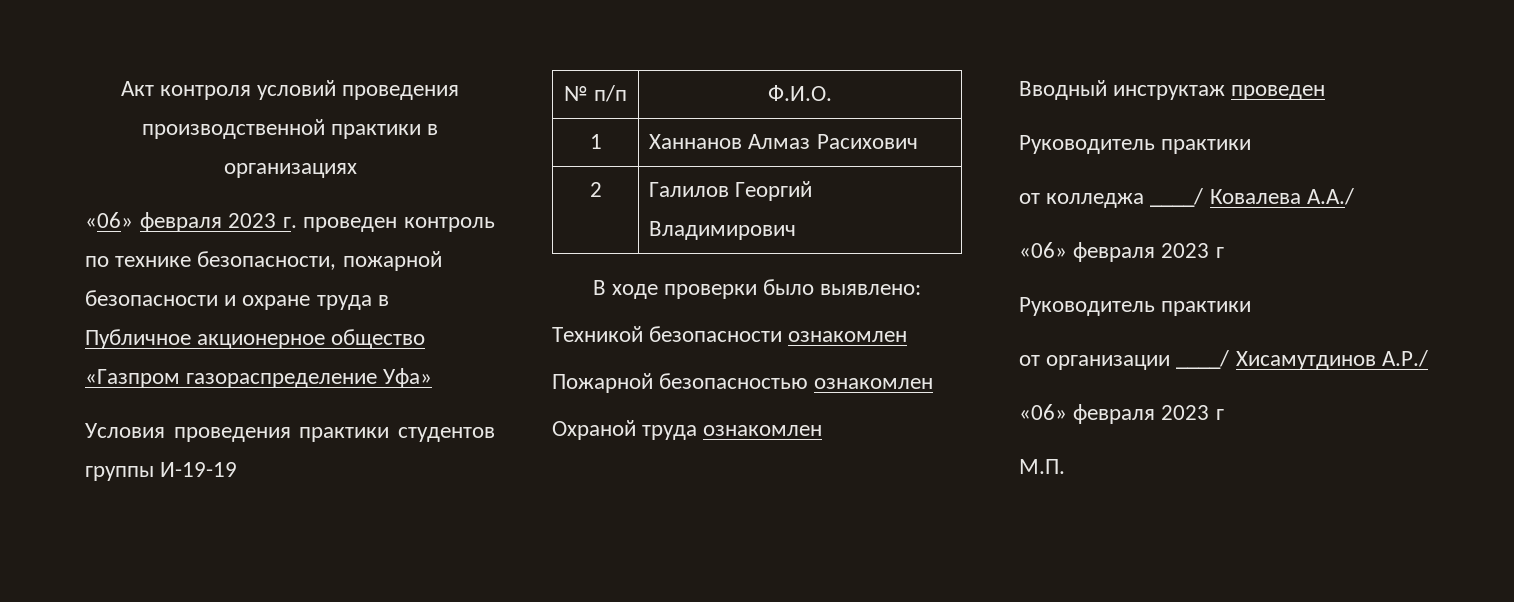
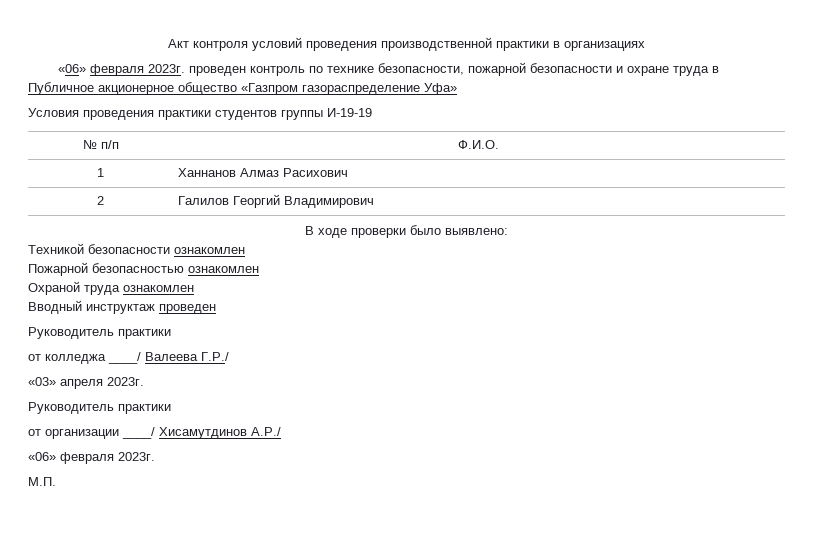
[228,213,297,228] 2023 г. -> [148,64,186,73] 2023г.
[1209,188,1354,205] [1019,242,1224,262] Ковалева А.А./ // «06» февраля 2023 г -> [145,352,229,361] [28,377,144,389] Валеева Г.Р./ // «03» апреля 2023г.
[1161,405,1224,420] 2023 г -> [118,452,155,461] 2023г.

